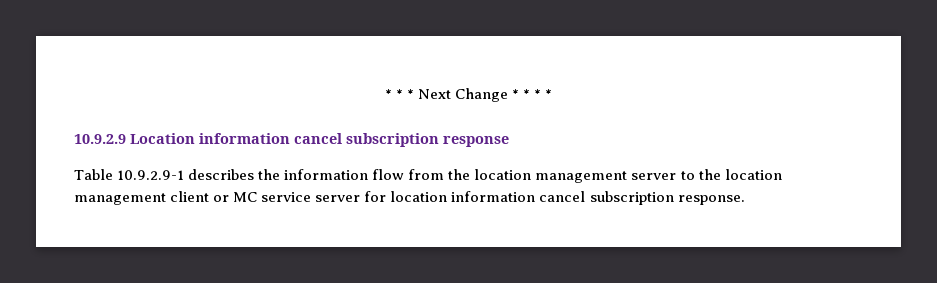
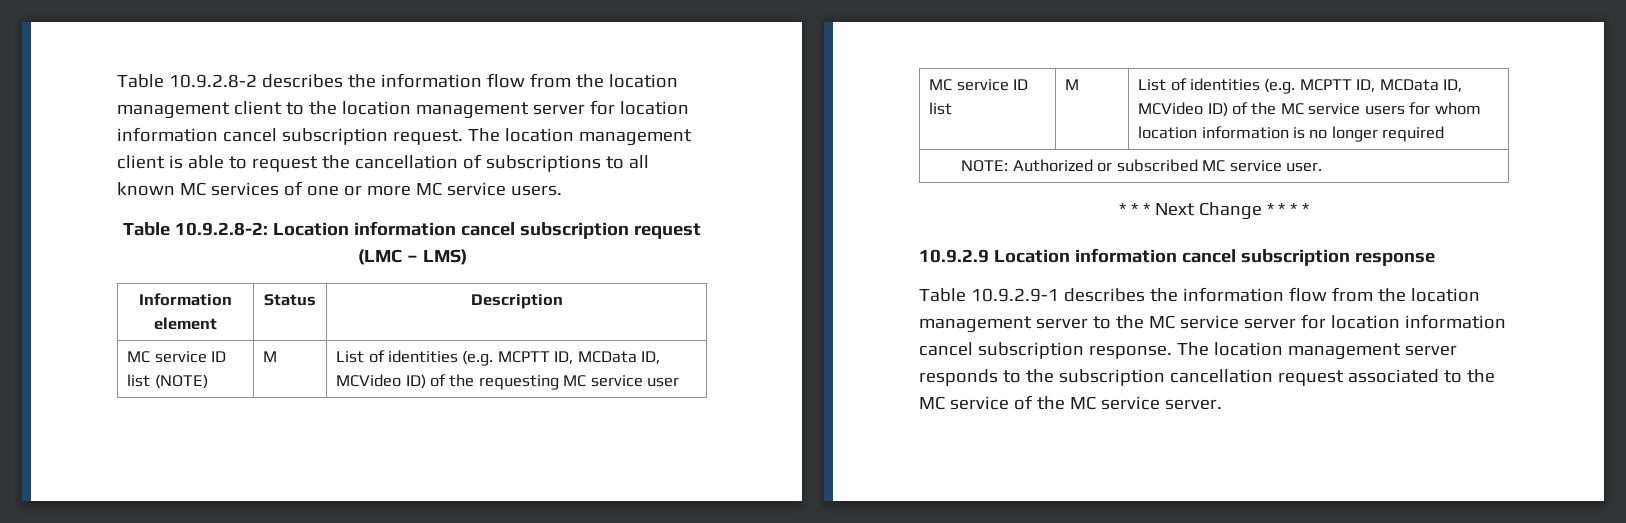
(384, 94) none -> [117,73,678,88] [117,100,689,119] [117,127,692,146] [117,154,649,172] [117,181,562,196] [123,221,701,239] [357,249,467,265] [139,293,232,306] [154,317,217,330] [264,294,316,306] [470,294,563,309] [127,351,227,363] [127,374,208,389] [263,351,278,362] [336,350,661,366] [336,374,680,390] [929,79,1029,91] [929,102,953,115] [1065,79,1080,90] [1138,78,1463,94] [1138,102,1481,117] [1138,126,1445,142] [961,159,1323,172] Table 10.9.2.8-2 describes the information flow from the location management client to the location management server for location information cancel subscription request. The location management client is able to request the cancellation of subscriptions to all known MC services of one or more MC service users. // Table 10.9.2.8-2: Location information cancel subscription request (LMC – LMS) // Information element | Status | Description // MC service ID list (NOTE) | M | List of identities (e.g. MCPTT ID, MCData ID, MCVideo ID) of the requesting MC service user // MC service ID list | M | List of identities (e.g. MCPTT ID, MCData ID, MCVideo ID) of the MC service users for whom location information is no longer required // NOTE: Authorized or subscribed MC service user. //
[724,169,782,180] [74,191,230,205] location management client or -> (1144, 322) none
(745, 200) none -> [1176,342,1457,360] [919,369,1495,386] [919,395,1222,410] The location management server responds to the subscription cancellation request associated to the MC service of the MC service server.

